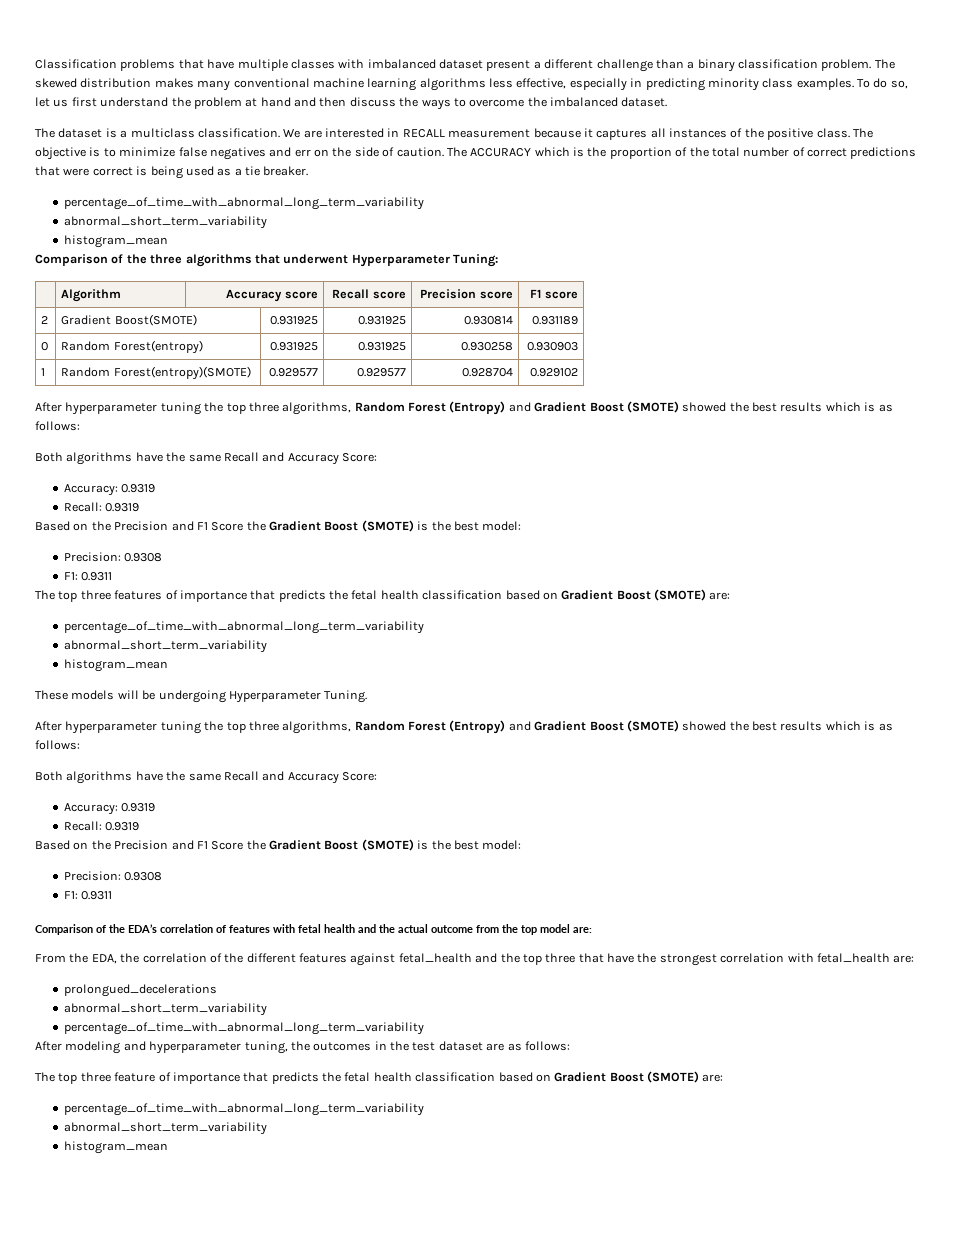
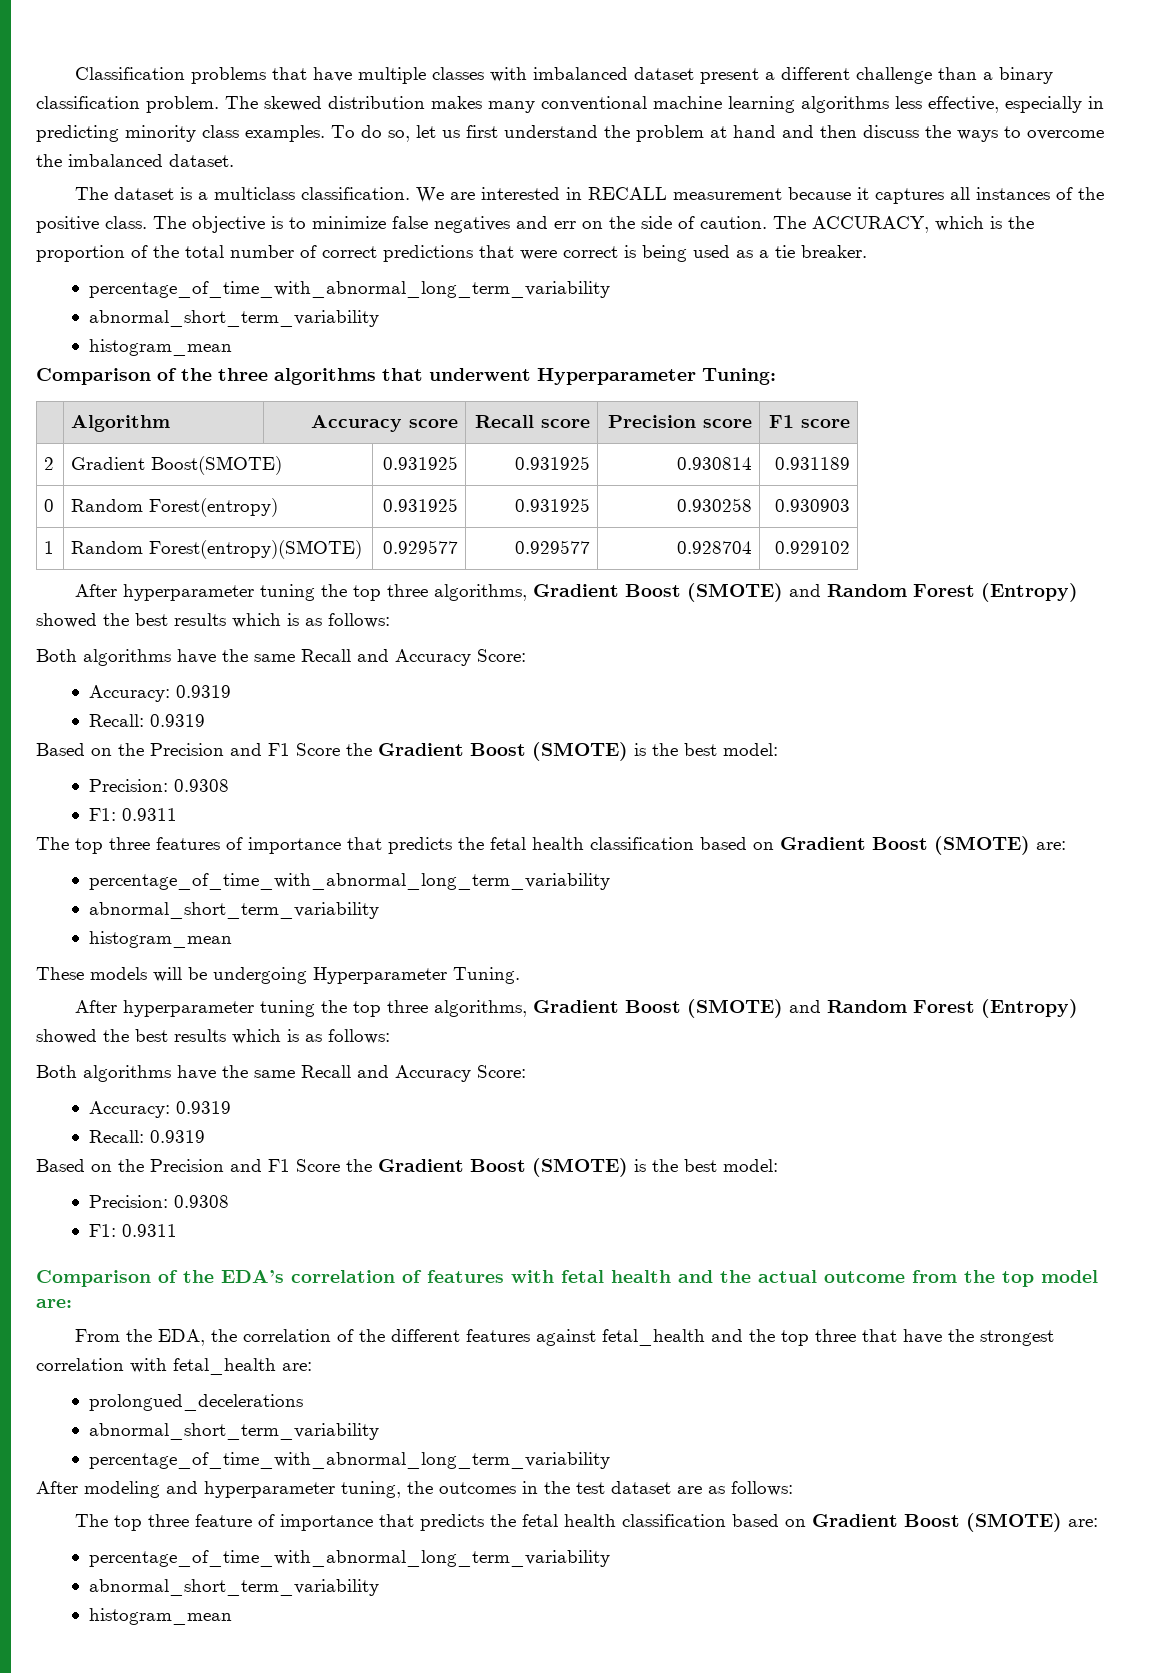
[470,148,532,157] ACCURACY -> [812,216,929,233] ACCURACY,
[354,401,679,415] Random Forest (Entropy) and Gradient Boost (SMOTE) -> [532,583,1078,602] Gradient Boost (SMOTE) and Random Forest (Entropy)
[354,720,679,734] Random Forest (Entropy) and Gradient Boost (SMOTE) -> [532,999,1078,1018] Gradient Boost (SMOTE) and Random Forest (Entropy)

